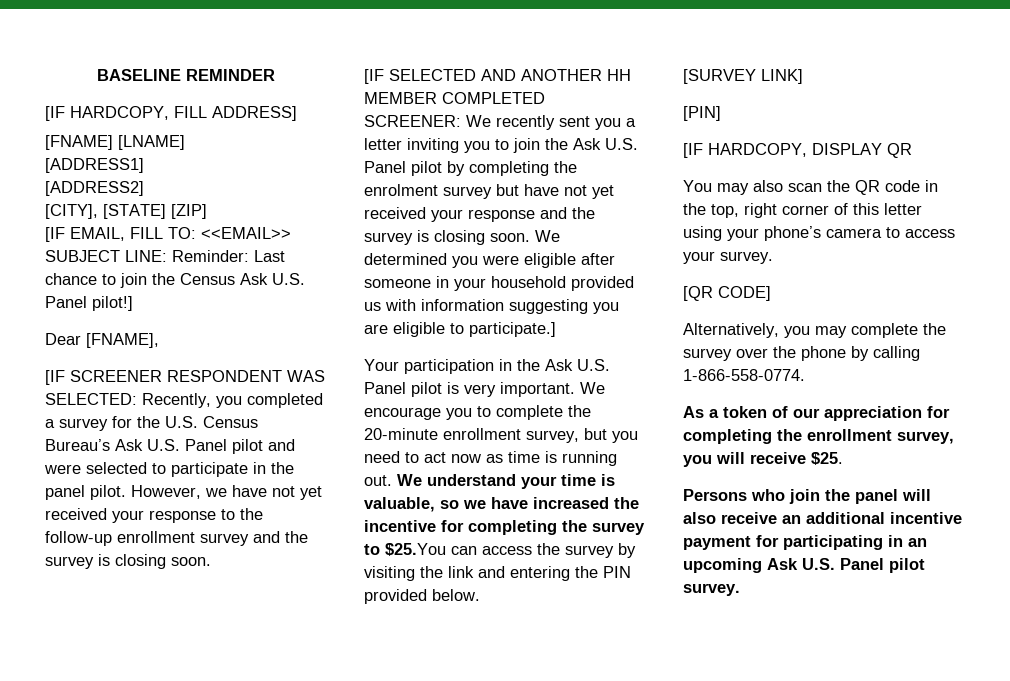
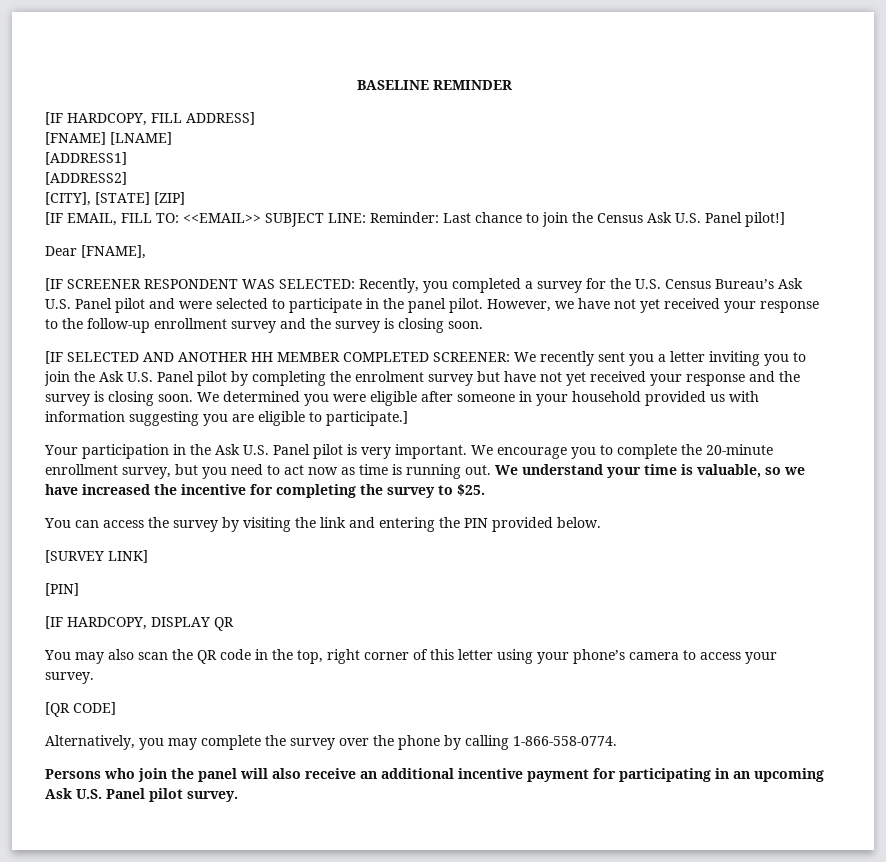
[385,543,446,556] $25.You -> [457,484,485,496] [44,518,71,528] $25. // You
[683,406,950,421] [683,429,954,444] [683,452,843,467] // As a token of our appreciation for completing the enrollment survey, you will receive $25. -> (617, 741) none

